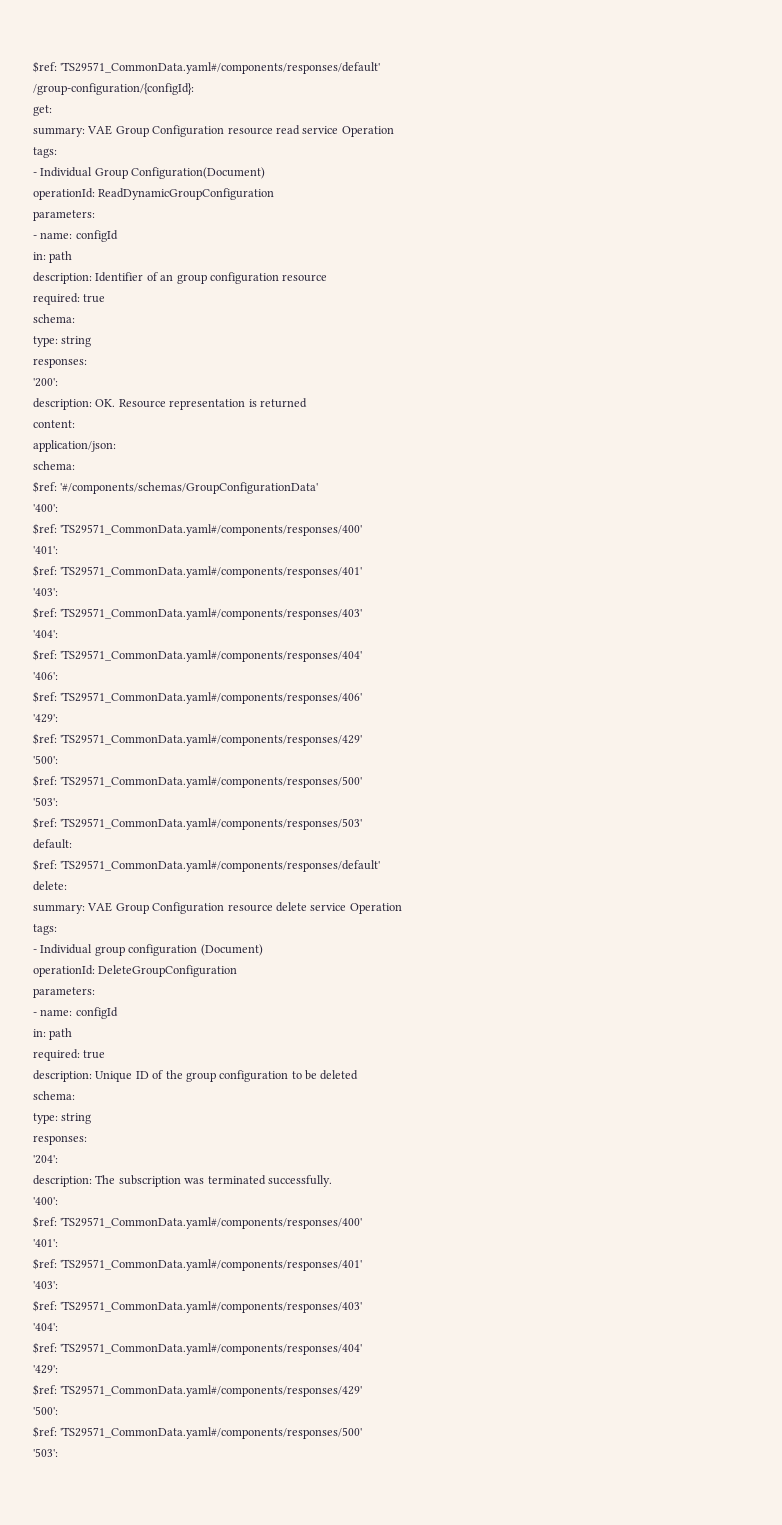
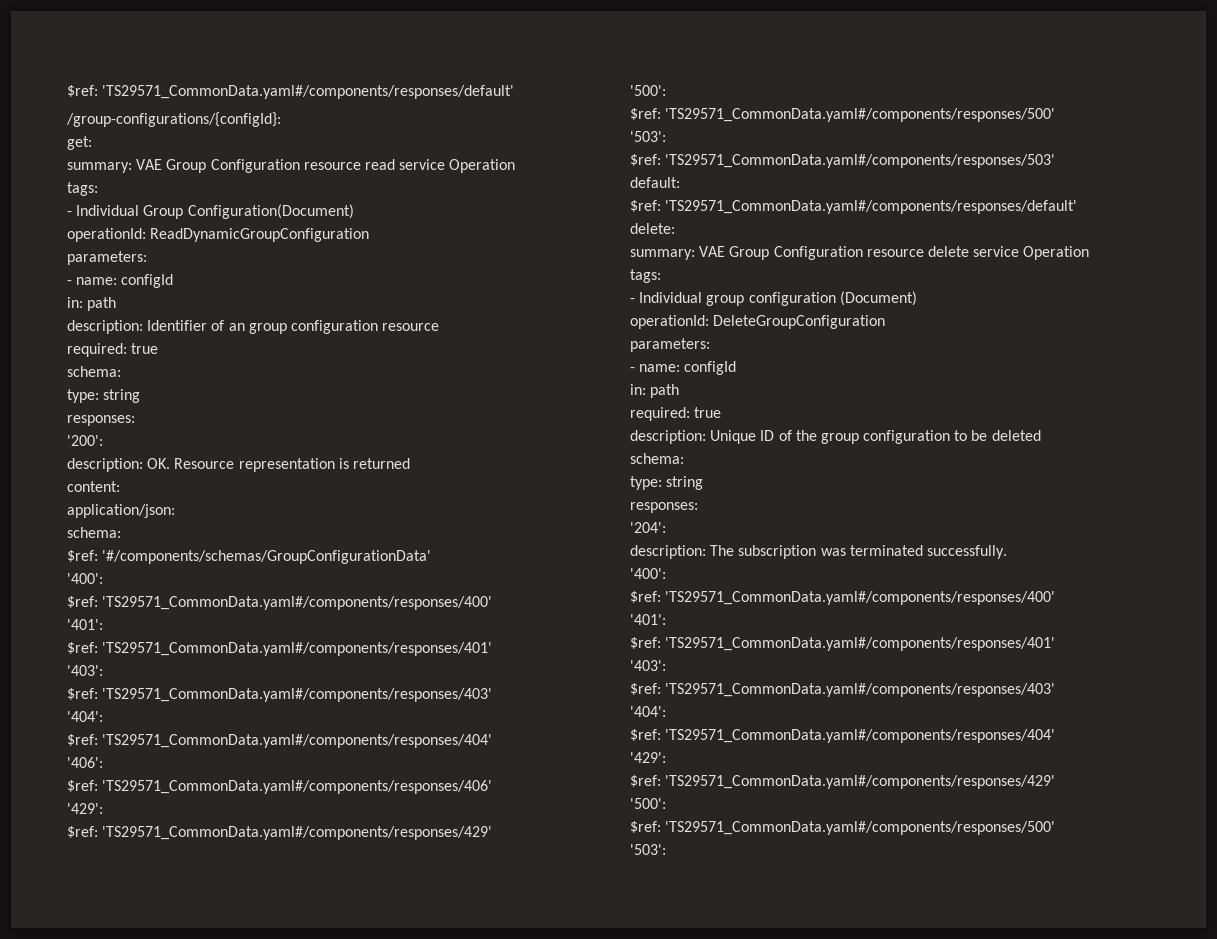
[33,61,381,74] [33,83,194,95] $ref: 'TS29571_CommonData.yaml#/components/responses/default' // /group-configuration/{configId}: -> [67,85,515,99] [66,112,281,127] $ref: 'TS29571_CommonData.yaml#/components/responses/default' // /group-configurations/{configId}:

